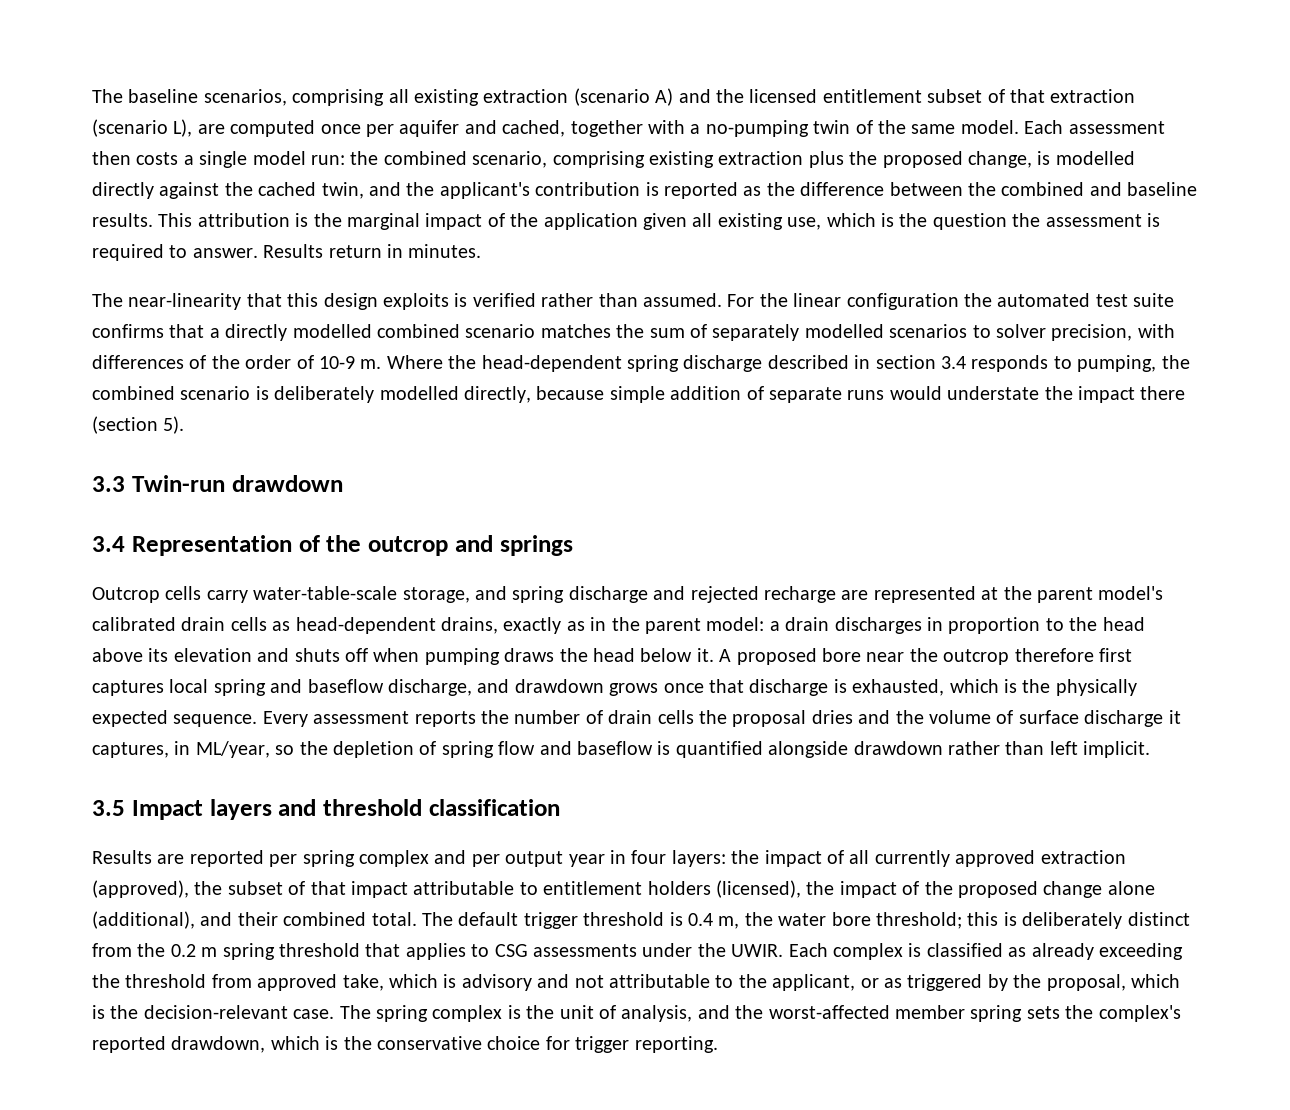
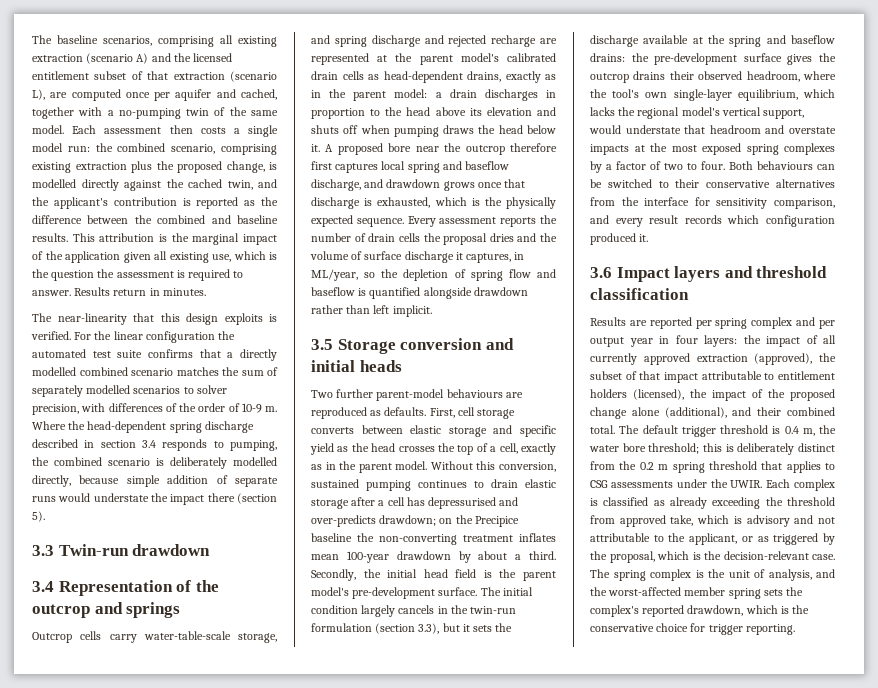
[472,293,722,307] verified rather than assumed. -> [31,331,71,340] verified.
(125, 808) none -> [337,338,514,354] [311,360,402,372] [311,389,523,401] [311,407,516,419] [311,425,556,437] [310,443,556,455] [311,461,556,473] [311,479,556,491] [311,497,519,509] [311,515,519,527] [311,533,556,545] [311,551,556,563] [311,569,556,581] [311,587,533,599] [311,605,517,617] [311,623,513,634] [590,35,835,47] [590,53,836,65] [590,71,836,83] [590,89,835,101] [590,107,805,119] [589,125,836,134] [590,143,835,155] [590,161,835,173] [590,179,835,188] [590,197,835,209] [590,215,835,227] [590,233,649,245] [590,267,612,278] Storage conversion and initial heads // Two further parent-model behaviours are reproduced as defaults. First, cell storage converts between elastic storage and specific yield as the head crosses the top of a cell, exactly as in the parent model. Without this conversion, sustained pumping continues to drain elastic storage after a cell has depressurised and over-predicts drawdown; on the Precipice baseline the non-converting treatment inflates mean 100-year drawdown by about a third. Secondly, the initial head field is the parent model's pre-development surface. The initial condition largely cancels in the twin-run formulation (section 3.3), but it sets the discharge available at the spring and baseflow drains: the pre-development surface gives the outcrop drains their observed headroom, where the tool's own single-layer equilibrium, which lacks the regional model's vertical support, would understate that headroom and overstate impacts at the most exposed spring complexes by a factor of two to four. Both behaviours can be switched to their conservative alternatives from the interface for sensitivity comparison, and every result records which configuration produced it. // 3.6

